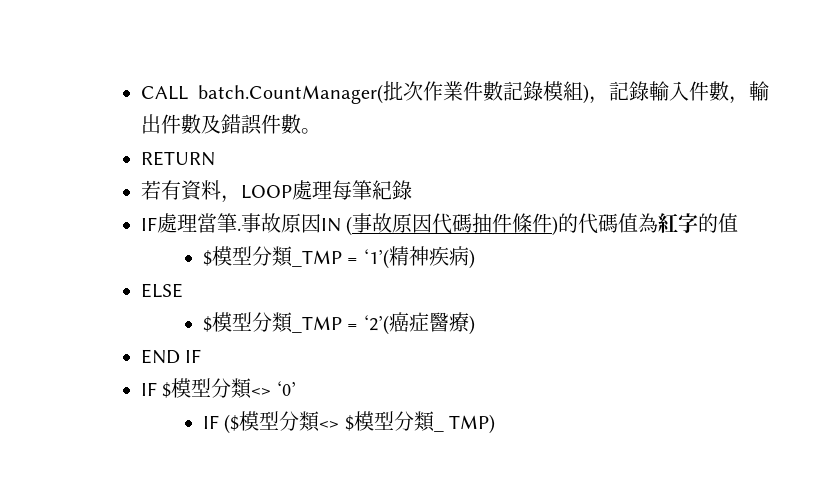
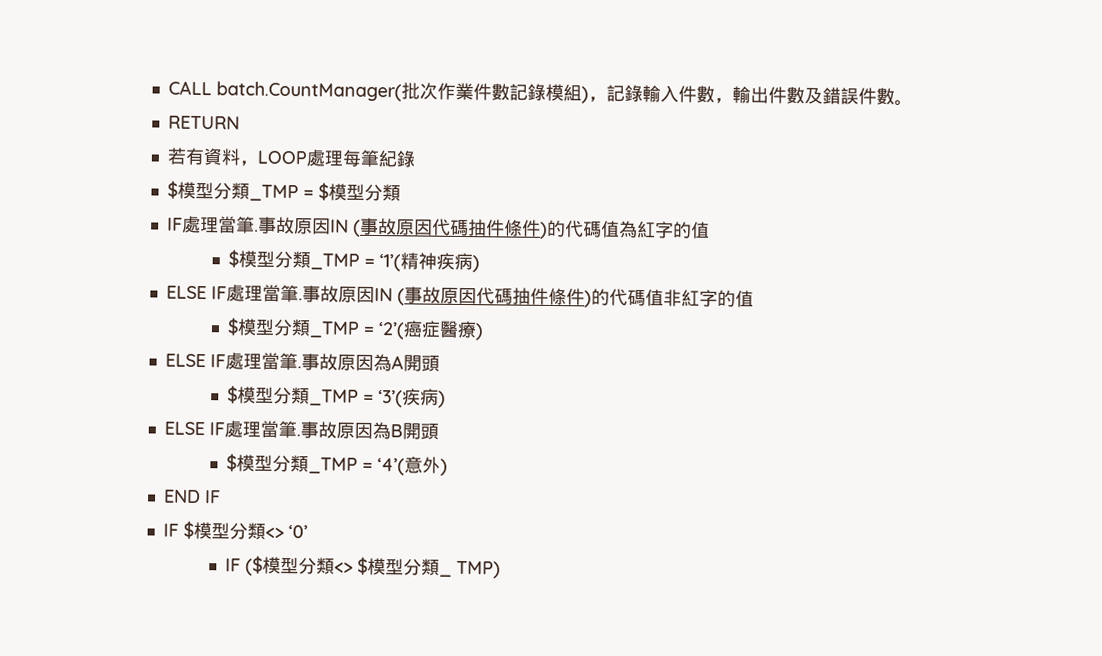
(412, 190) none -> [166,180,401,202] // $模型分類_TMP = $模型分類
(183, 290) none -> [210,284,754,308] IF處理當筆.事故原因IN (事故原因代碼抽件條件)的代碼值非紅字的值
(475, 325) none -> [164,352,440,372] [226,385,446,408] [163,420,439,440] [225,453,448,476] // ELSE IF處理當筆.事故原因為A開頭 // $模型分類_TMP = ‘3’(疾病) // ELSE IF處理當筆.事故原因為B開頭 // $模型分類_TMP = ‘4’(意外)

